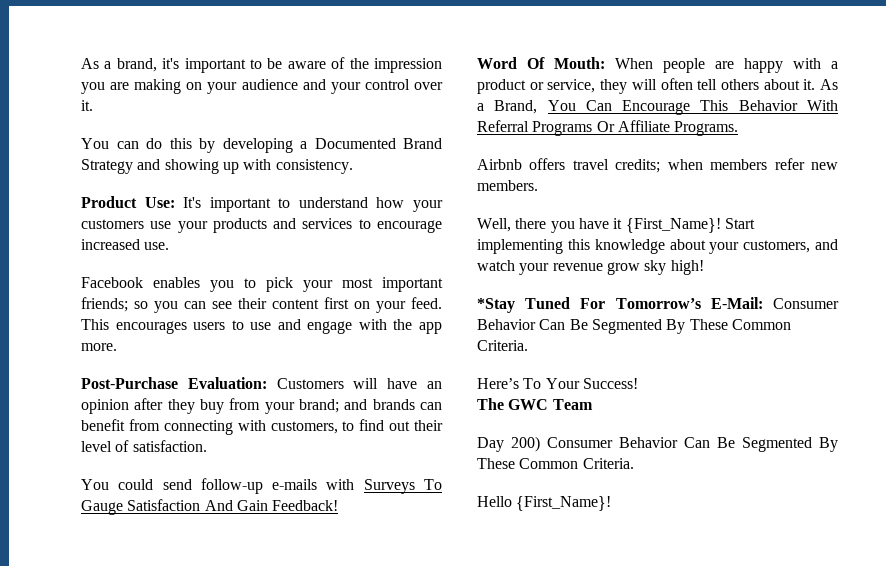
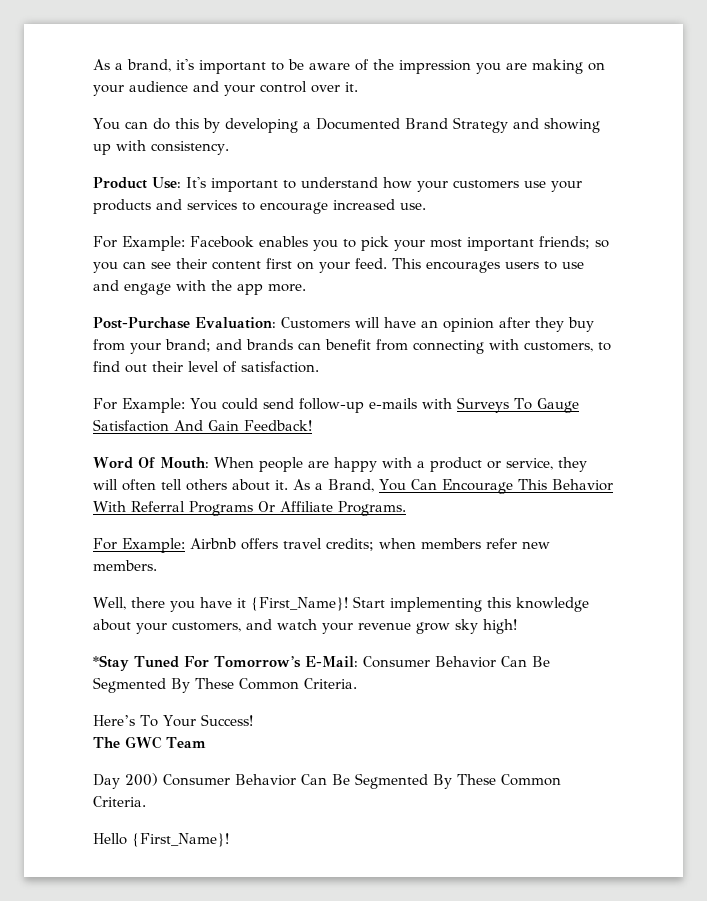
(170, 246) none -> [93,236,185,251] For Example:
(207, 446) none -> [93,398,185,413] For Example:
(739, 128) none -> [93,538,185,553] For Example:

